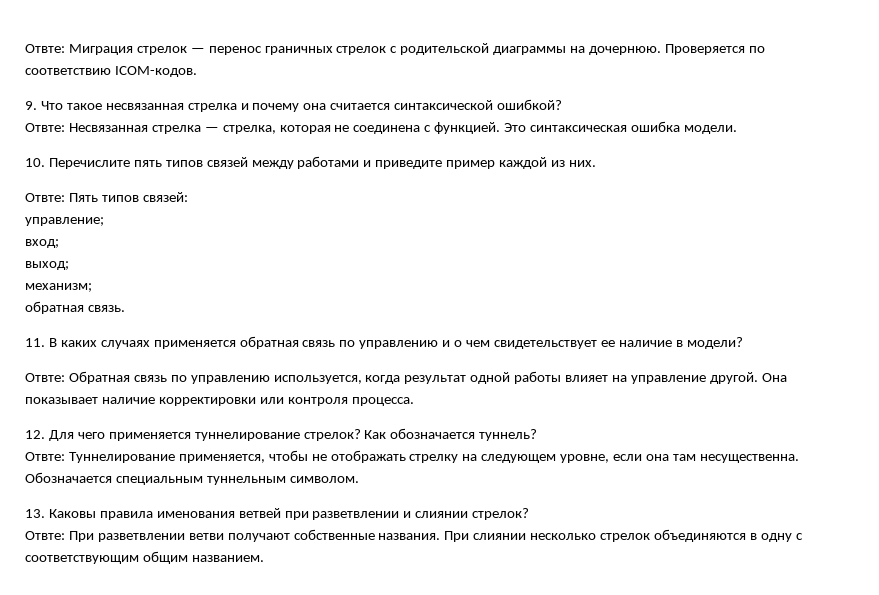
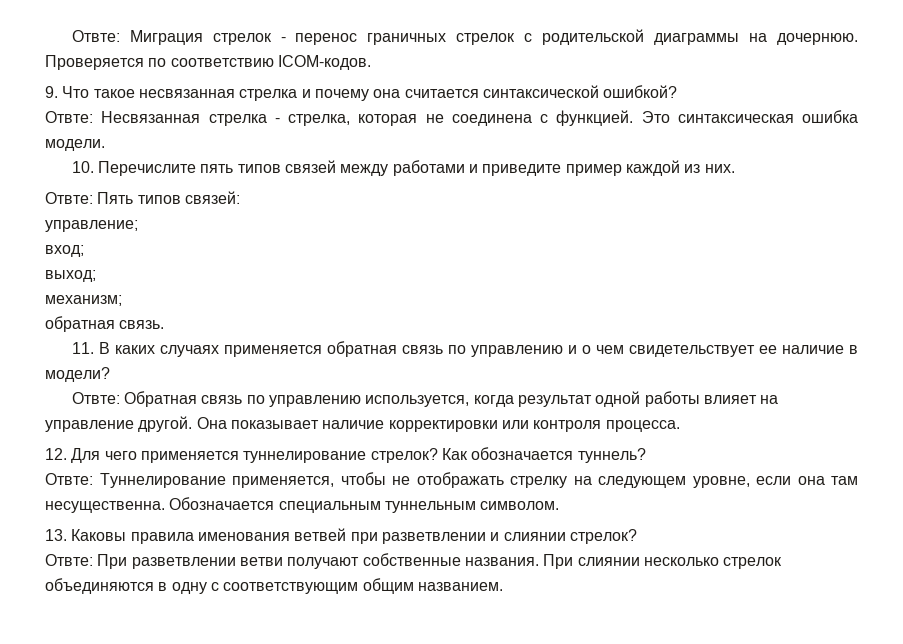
[190,48,205,53] — -> [280,37,286,42] -
[204,127,219,132] — -> [274,118,280,123] -

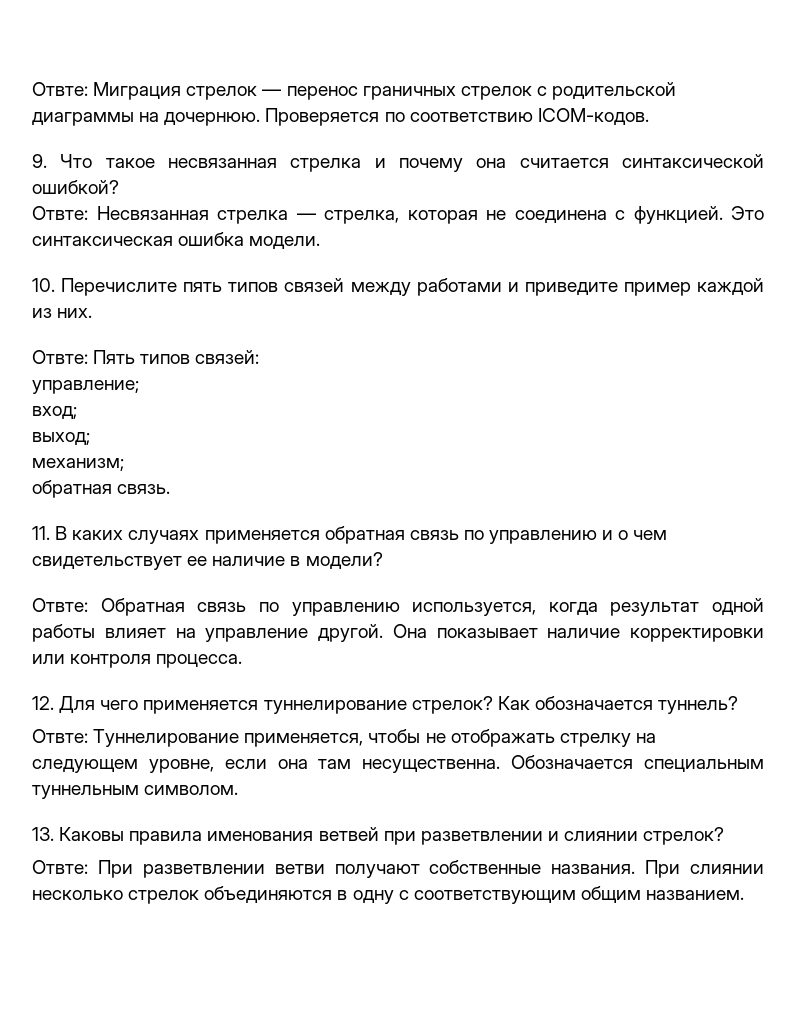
[280,37,286,42] - -> [262,89,282,96] —
[274,118,280,123] - -> [296,213,316,220] —

